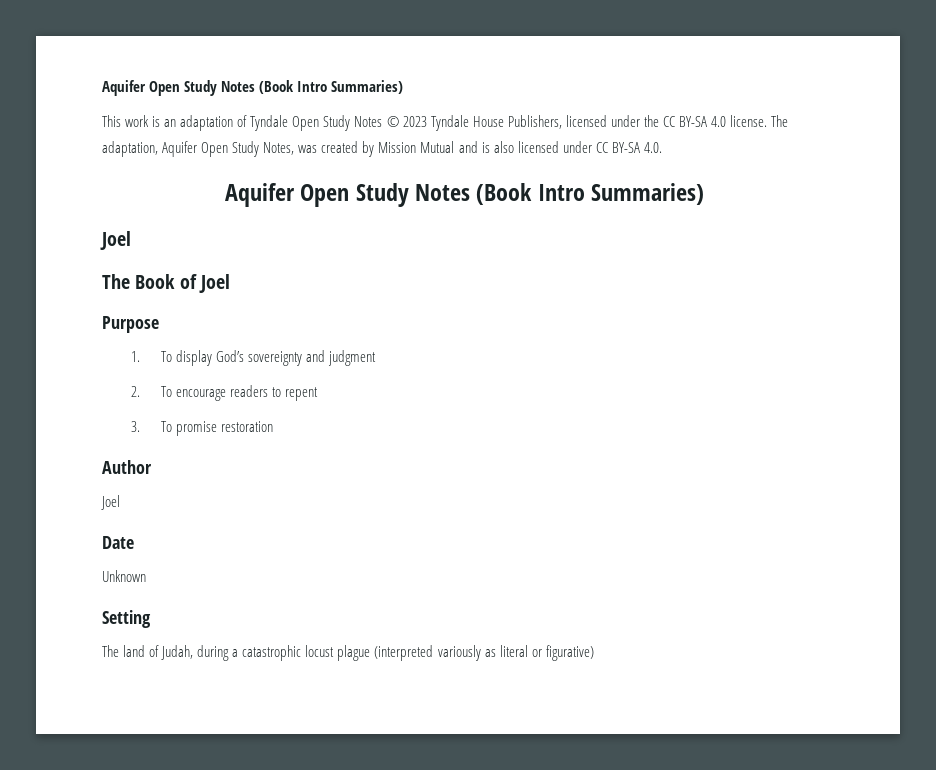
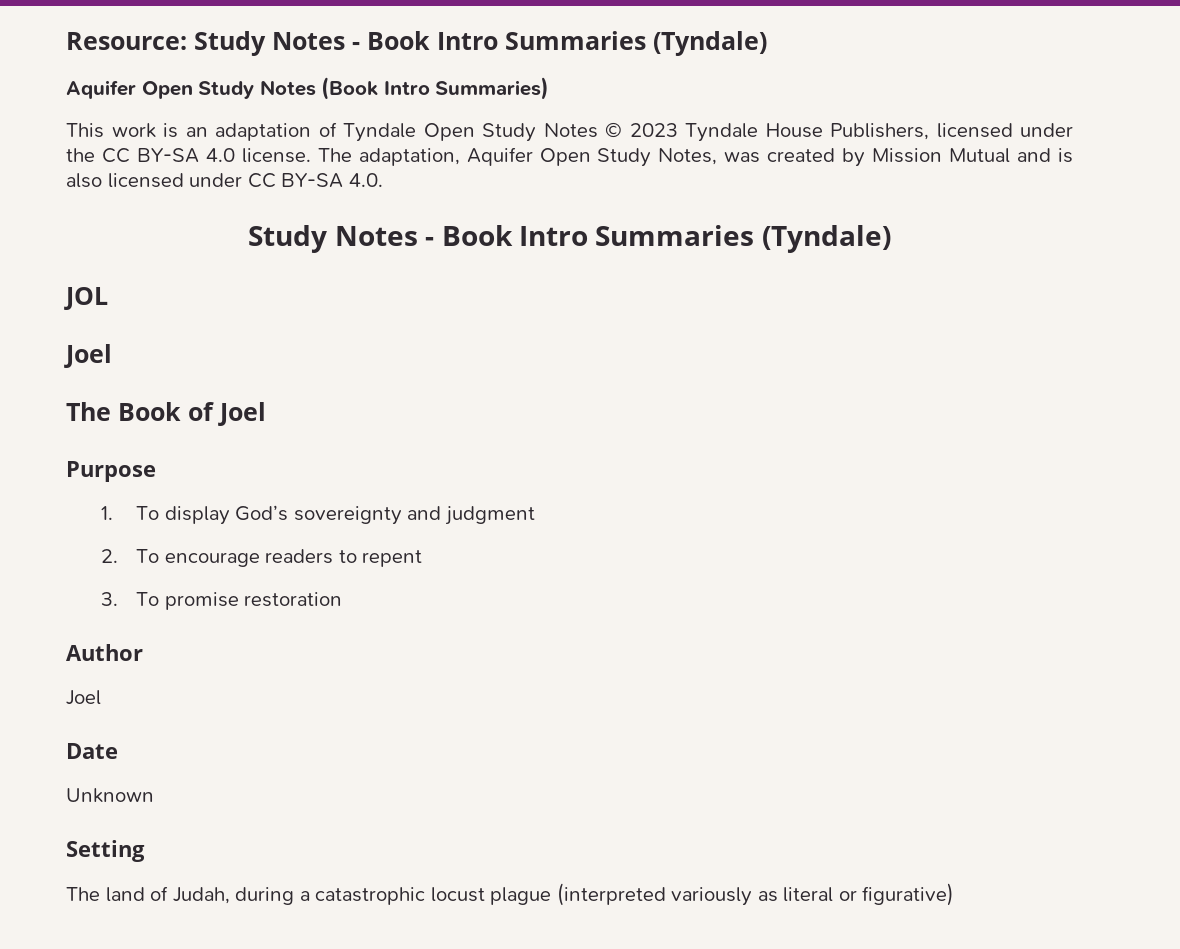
(102, 88) none -> [66,31,767,56] Resource: Study Notes - Book Intro Summaries (Tyndale) //
[224,183,705,207] Aquifer Open Study Notes (Book Intro Summaries) -> [248,225,891,253] [64,287,108,310] Study Notes - Book Intro Summaries (Tyndale) // JOL

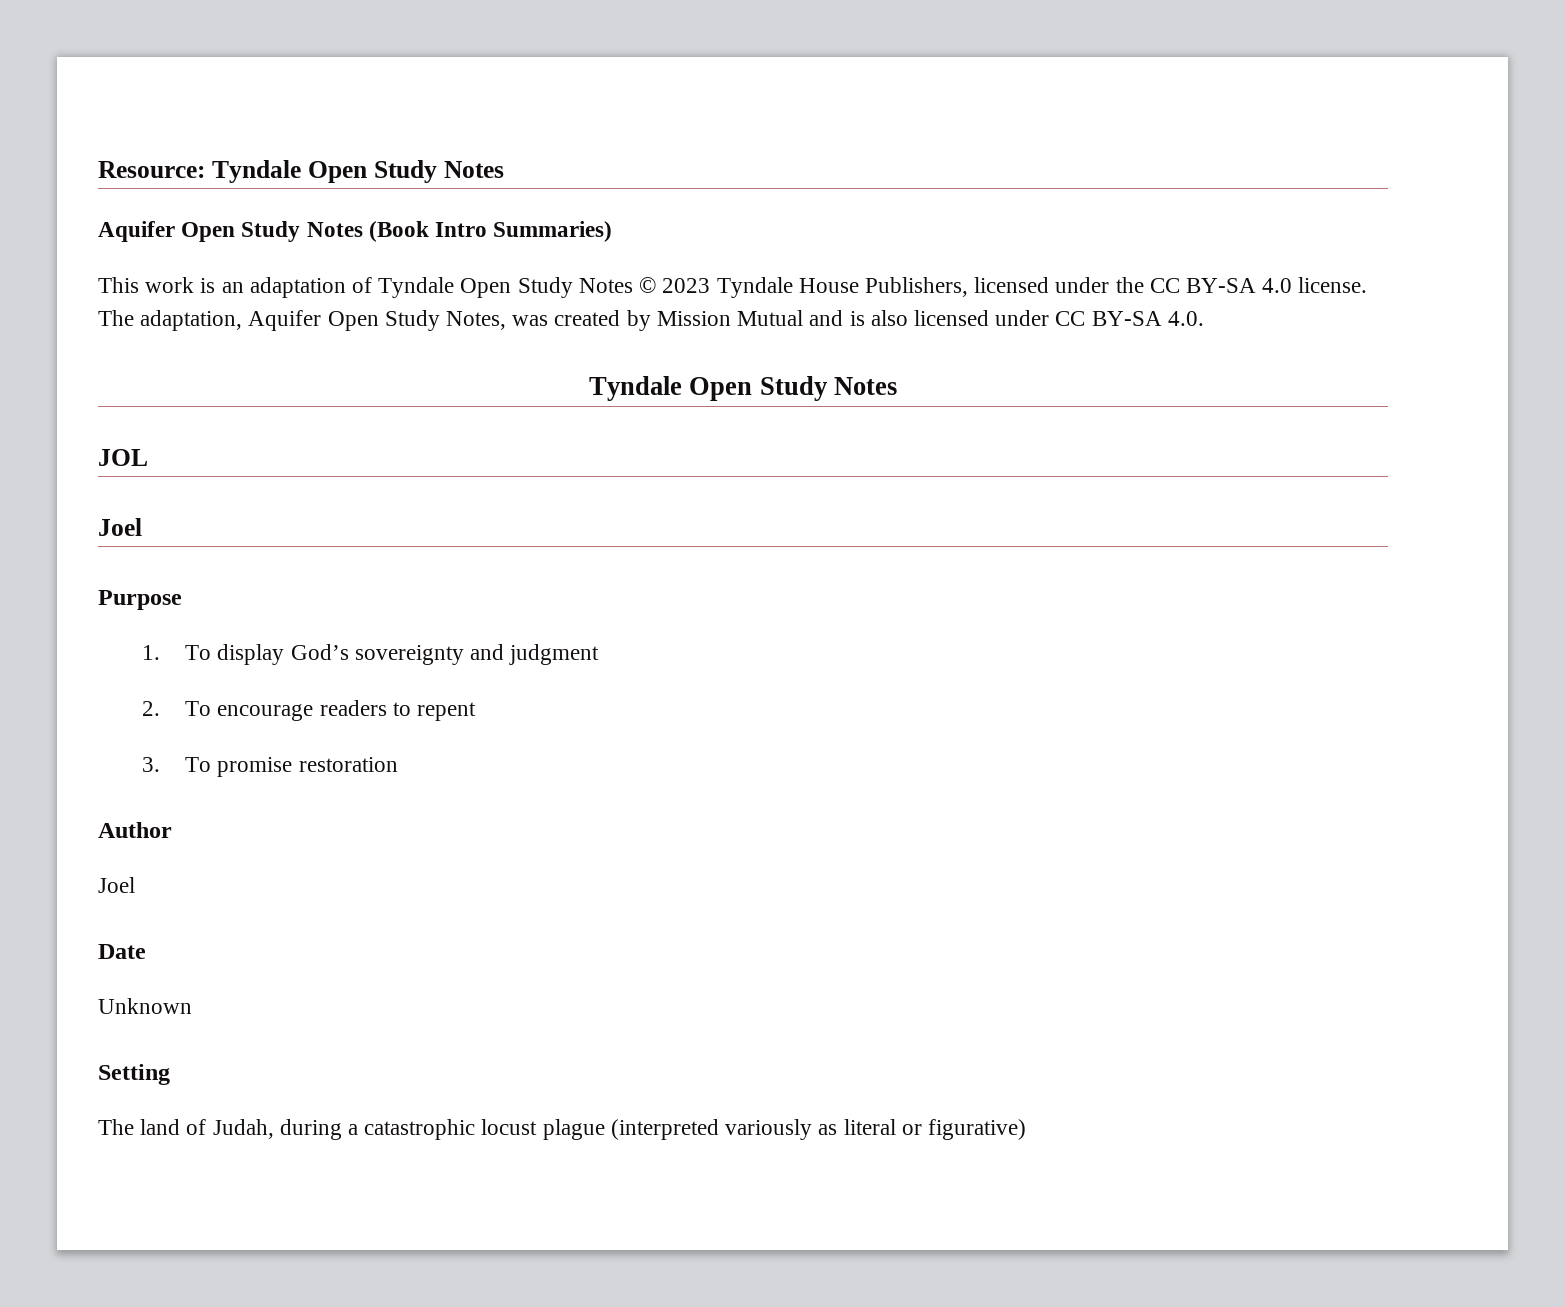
[194,31,767,56] Study Notes - Book Intro Summaries (Tyndale) -> [211,160,504,183] Tyndale Open Study Notes
[248,225,891,253] [64,287,108,310] [64,344,112,368] [66,402,214,421] Study Notes - Book Intro Summaries (Tyndale) // JOL // Joel // The Book of -> [589,376,897,401] [98,449,148,466] Tyndale Open Study Notes // JOL //

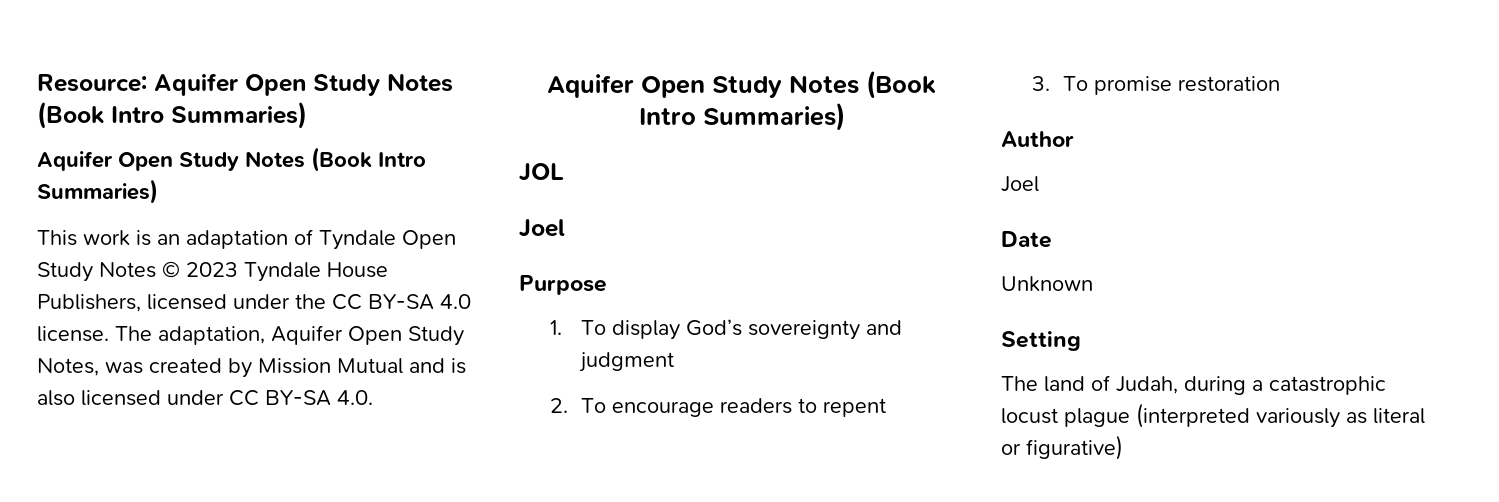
[211,160,504,183] Tyndale Open Study Notes -> [154,73,453,96] [37,101,307,129] Aquifer Open Study Notes (Book Intro Summaries)
[589,376,897,401] Tyndale Open Study Notes -> [547,70,936,99] [638,102,845,131] Aquifer Open Study Notes (Book Intro Summaries)

